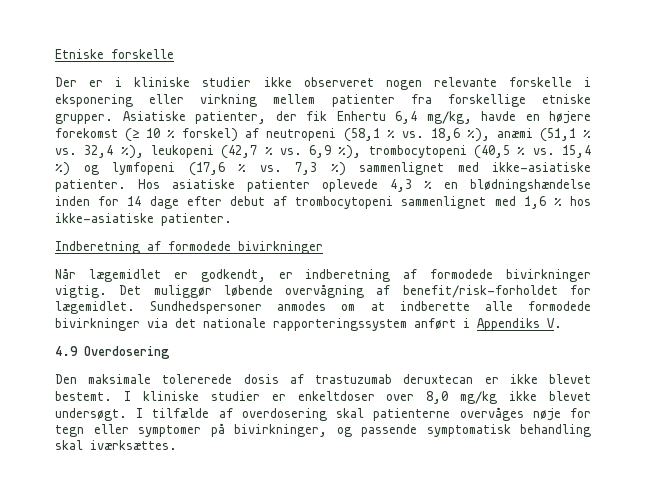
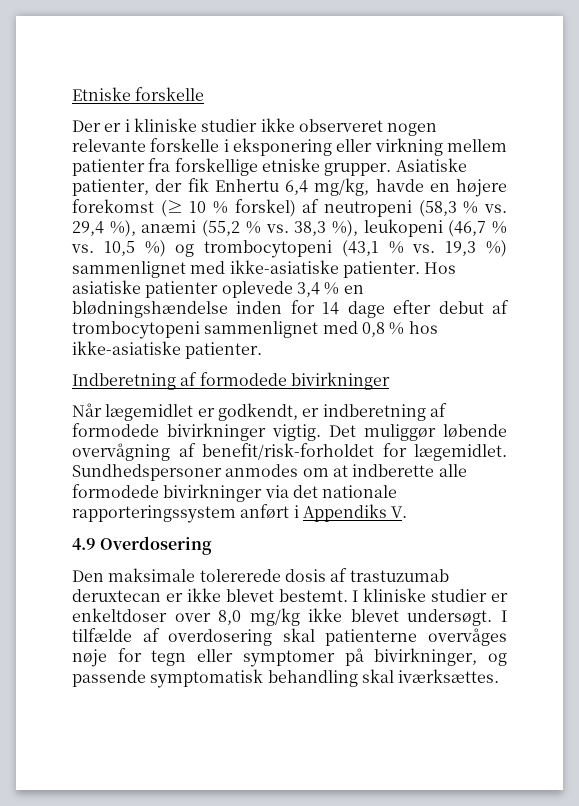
[343,128,460,142] (58,1 % vs. 18,6 -> [418,200,508,217] [72,221,104,236] (58,3 % vs. 29,4
[539,128,591,142] [55,145,114,158] (51,1 % vs. 32,4 -> [202,220,327,237] (55,2 % vs. 38,3
[221,145,592,159] [55,162,317,176] (42,7 % vs. 6,9 %), trombocytopeni (40,5 % vs. 15,4 %) og lymfopeni (17,6 % vs. 7,3 -> [448,220,507,237] [71,240,477,258] (46,7 % vs. 10,5 %) og trombocytopeni (43,1 % vs. 19,3
[390,179,412,192] 4,3 -> [296,282,320,297] 3,4
[523,196,546,209] 1,6 -> [361,322,385,337] 0,8

